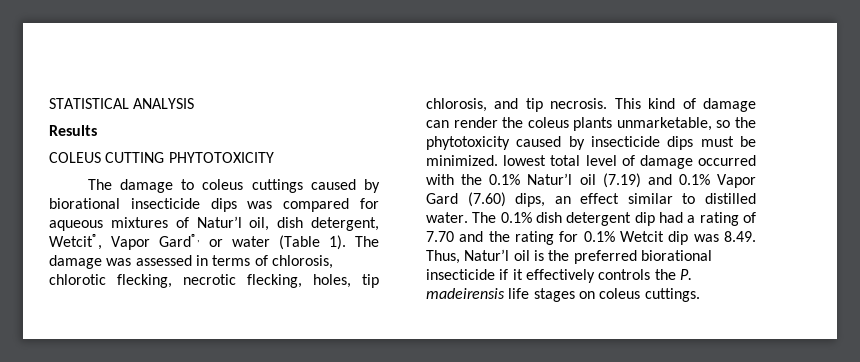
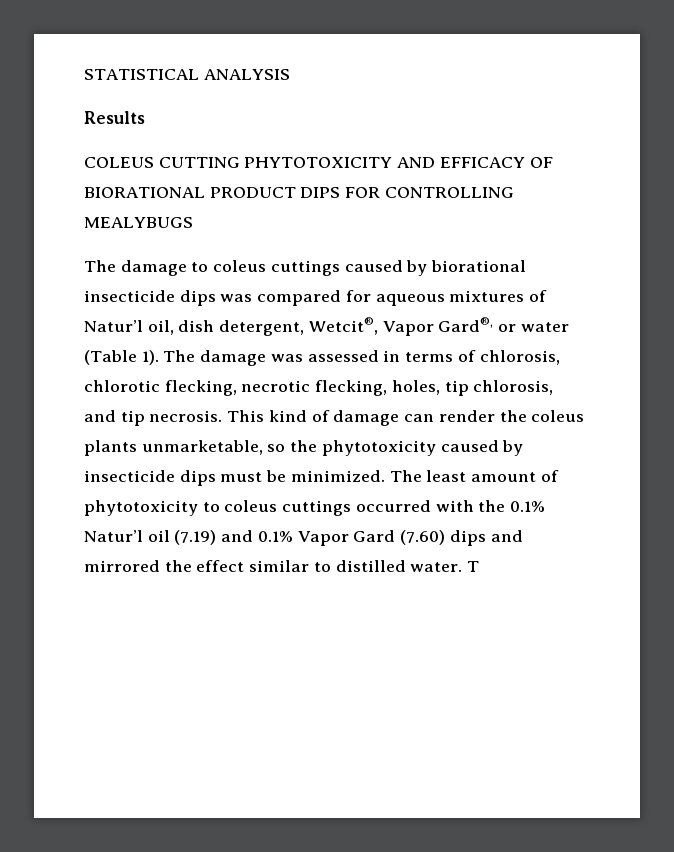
(274, 157) none -> [397,157,553,168] [84,187,514,198] [84,217,193,228] AND EFFICACY OF BIORATIONAL PRODUCT DIPS FOR CONTROLLING MEALYBUGS
[503,155,693,169] lowest total level of damage -> [389,470,559,482] [84,500,352,516] The least amount of phytotoxicity to coleus cuttings
[515,193,571,207] dips, an -> [449,530,523,546] [84,560,192,572] dips and mirrored the
[472,212,756,226] [426,231,756,245] [426,249,712,264] [426,269,692,283] [426,288,700,302] The 0.1% dish detergent dip had a rating of 7.70 and the rating for 0.1% Wetcit dip was 8.49. Thus, Natur’l oil is the preferred biorational insecticide if it effectively controls the P. madeirensis life stages on coleus cuttings. -> [467,561,480,572] T

